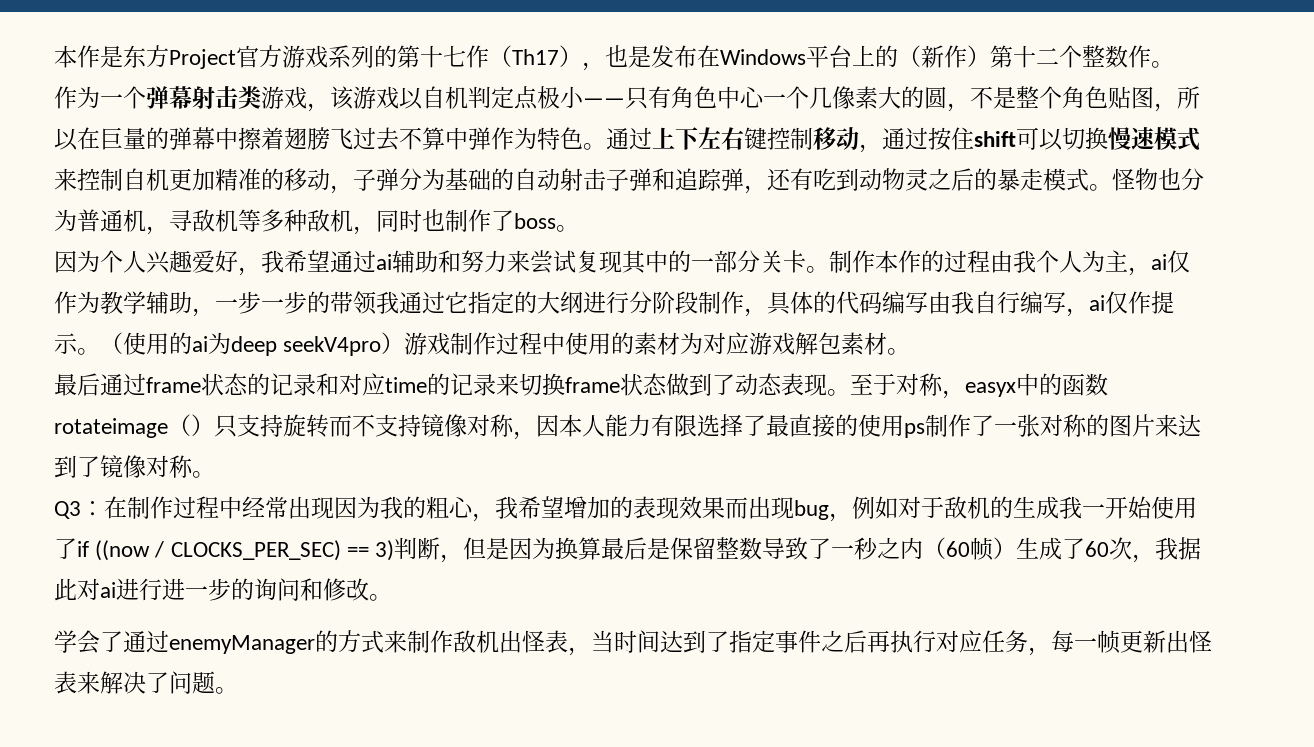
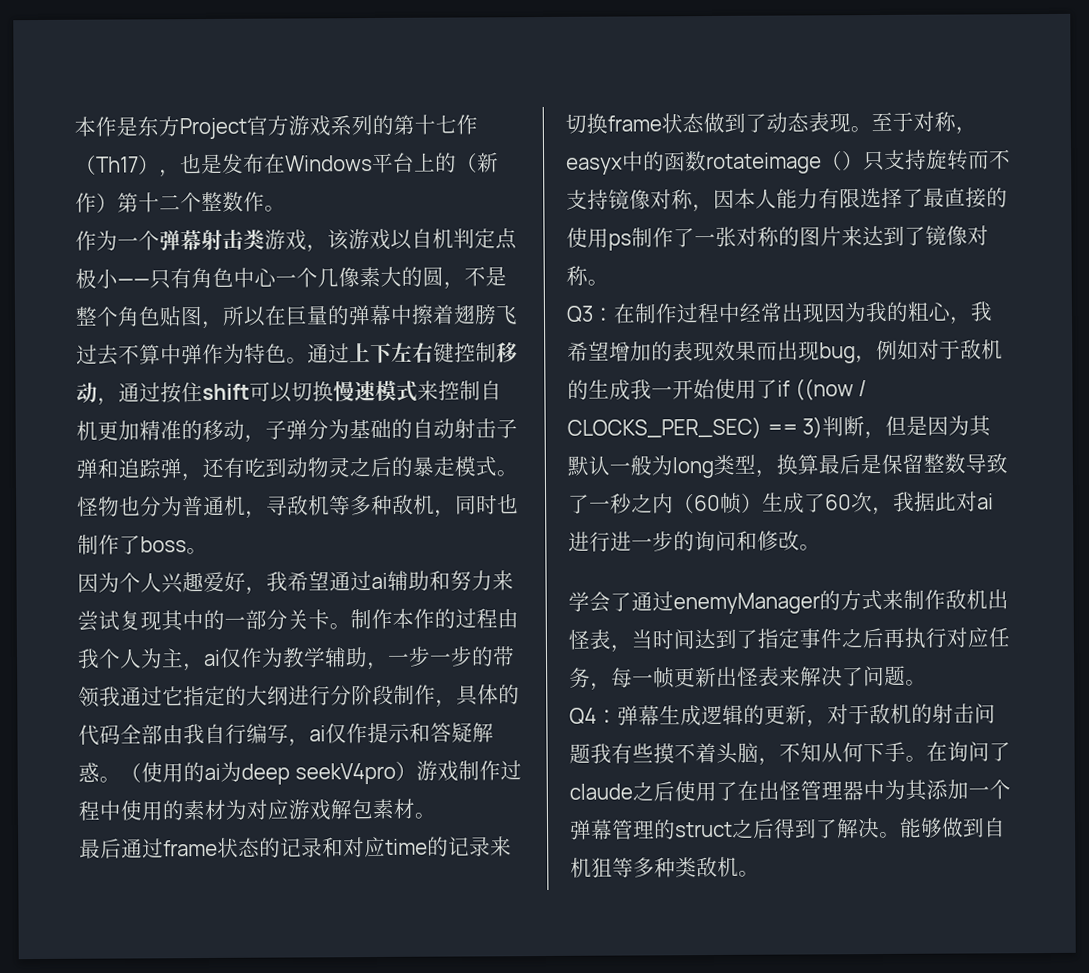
[882,291,928,314] 编写 -> [120,724,163,745] 全部
(78, 343) none -> [409,722,494,743] [78,762,100,783] 和答疑解惑
(556, 548) none -> [969,415,993,437] [567,454,777,479] 其默认一般为long类型，
(238, 690) none -> [569,703,996,728] [569,741,1011,766] [569,779,1011,802] [569,817,1006,840] [570,856,760,878] // Q4：弹幕生成逻辑的更新，对于敌机的射击问题我有些摸不着头脑，不知从何下手。在询问了claude之后使用了在出怪管理器中为其添加一个弹幕管理的struct之后得到了解决。能够做到自机狙等多种类敌机。

